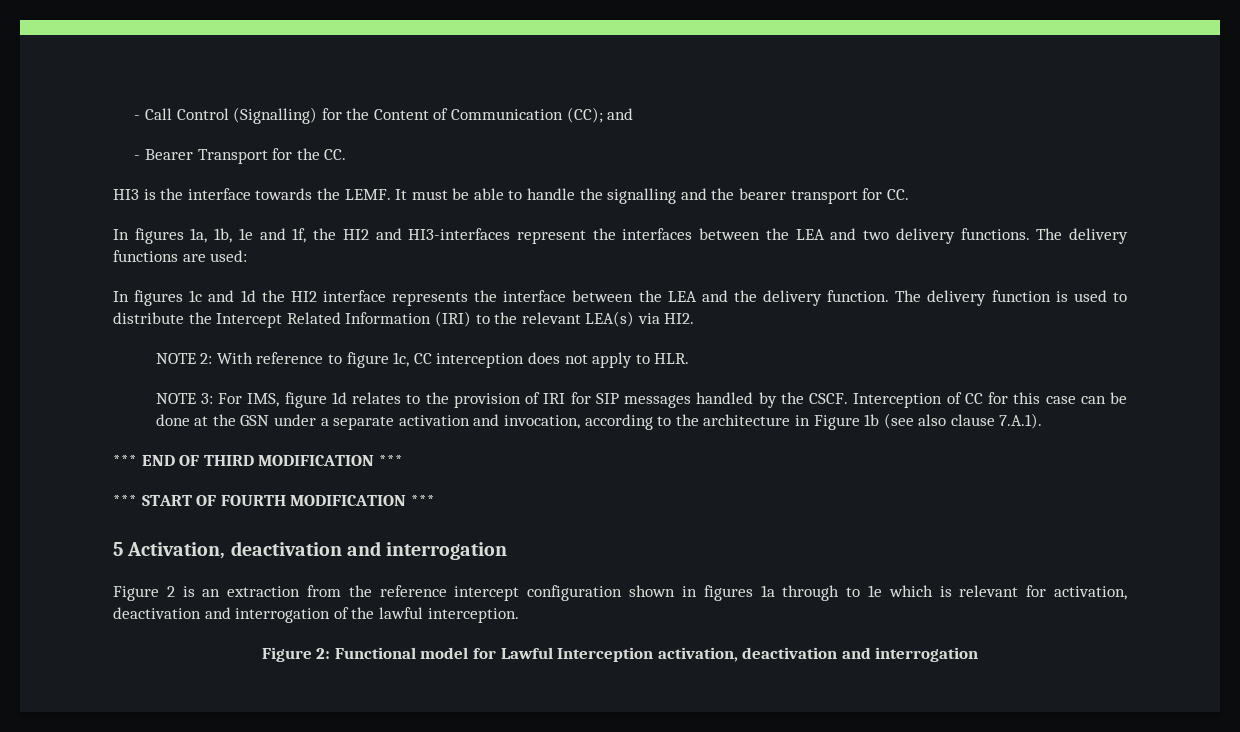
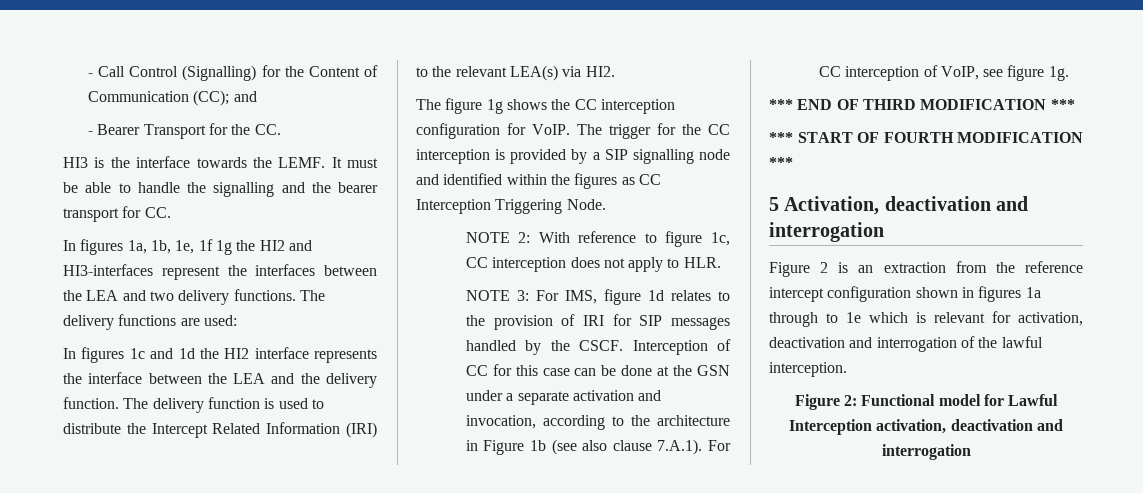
[238,228,307,243] 1e and 1f, -> [175,239,232,255] 1e, 1f 1g
(695, 318) none -> [416,98,675,114] [416,123,730,139] [416,149,730,164] [416,173,661,189] [416,199,606,214] // The figure 1g shows the CC interception configuration for VoIP. The trigger for the CC interception is provided by a SIP signalling node and identified within the figures as CC Interception Triggering Node.
(1043, 421) none -> [708,440,731,451] [818,65,1069,81] For CC interception of VoIP, see figure 1g.

